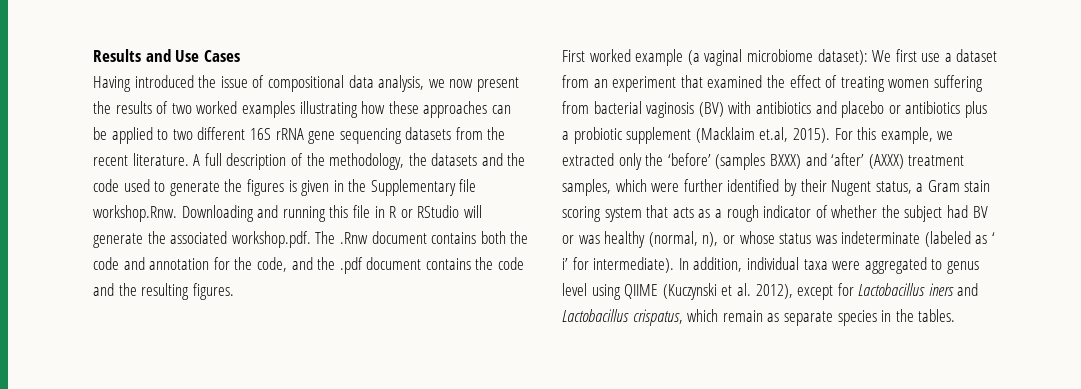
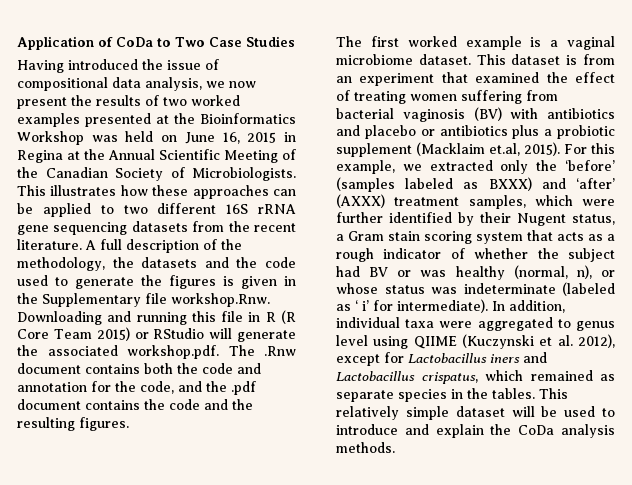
[93,49,240,62] Results and Use Cases -> [17,36,295,50] Application of CoDa to Two Case Studies
[299,101,358,118] illustrating -> [85,113,296,127] [17,131,297,145] [17,149,296,163] [17,167,296,181] [17,185,117,196] presented at the Bioinformatics Workshop was held on June 16, 2015 in Regina at the Annual Scientific Meeting of the Canadian Society of Microbiologists. This illustrates
(397, 212) none -> [280,310,296,324] [17,327,130,341] (R Core Team 2015)
[562,49,998,66] First worked example (a vaginal microbiome dataset): We first use a dataset -> [336,36,615,50] [336,54,578,65] The first worked example is a vaginal microbiome dataset. This dataset is
(766, 161) none -> [405,178,479,189] labeled as
[722,310,763,322] remain -> [530,370,593,381] remained
(956, 315) none -> [539,388,568,399] [336,406,615,420] [336,424,615,438] [336,442,395,453] This relatively simple dataset will be used to introduce and explain the CoDa analysis methods.

